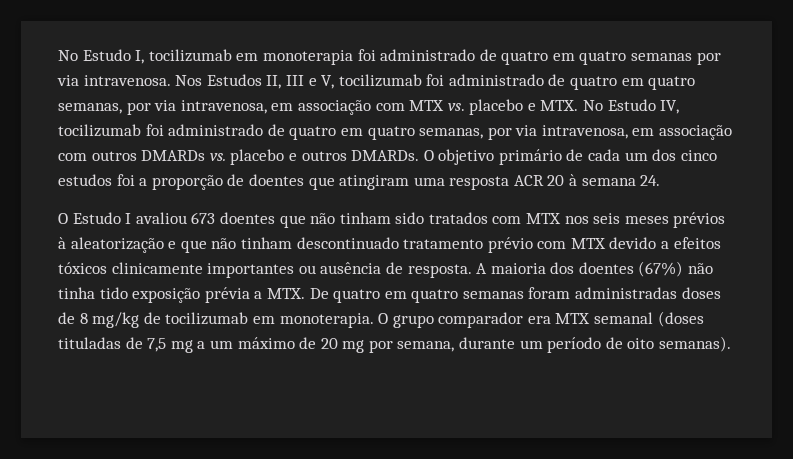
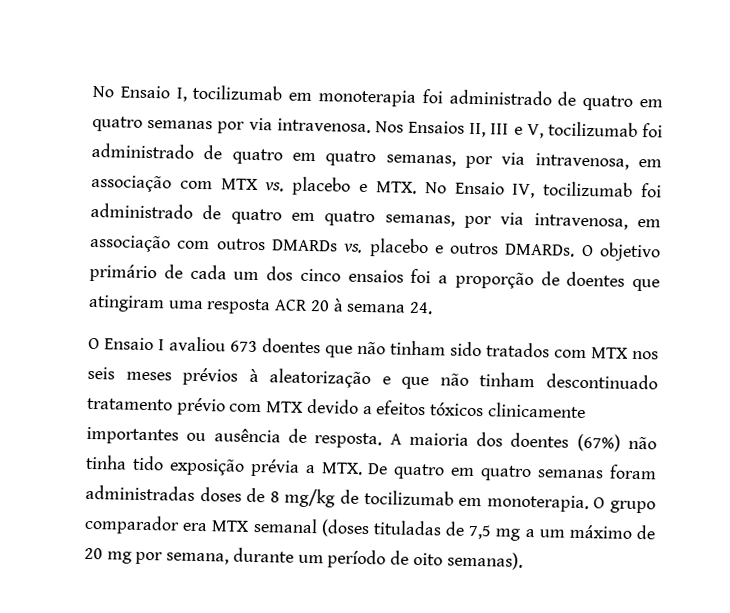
[58,49,131,61] No Estudo -> [92,85,171,99] No Ensaio
[206,74,262,86] Estudos -> [408,120,465,134] Ensaios
[607,99,656,111] Estudo -> [454,181,505,195] Ensaio
[58,174,112,186] estudos -> [347,269,404,283] ensaios
[72,212,121,224] Estudo -> [104,337,154,351] Ensaio

